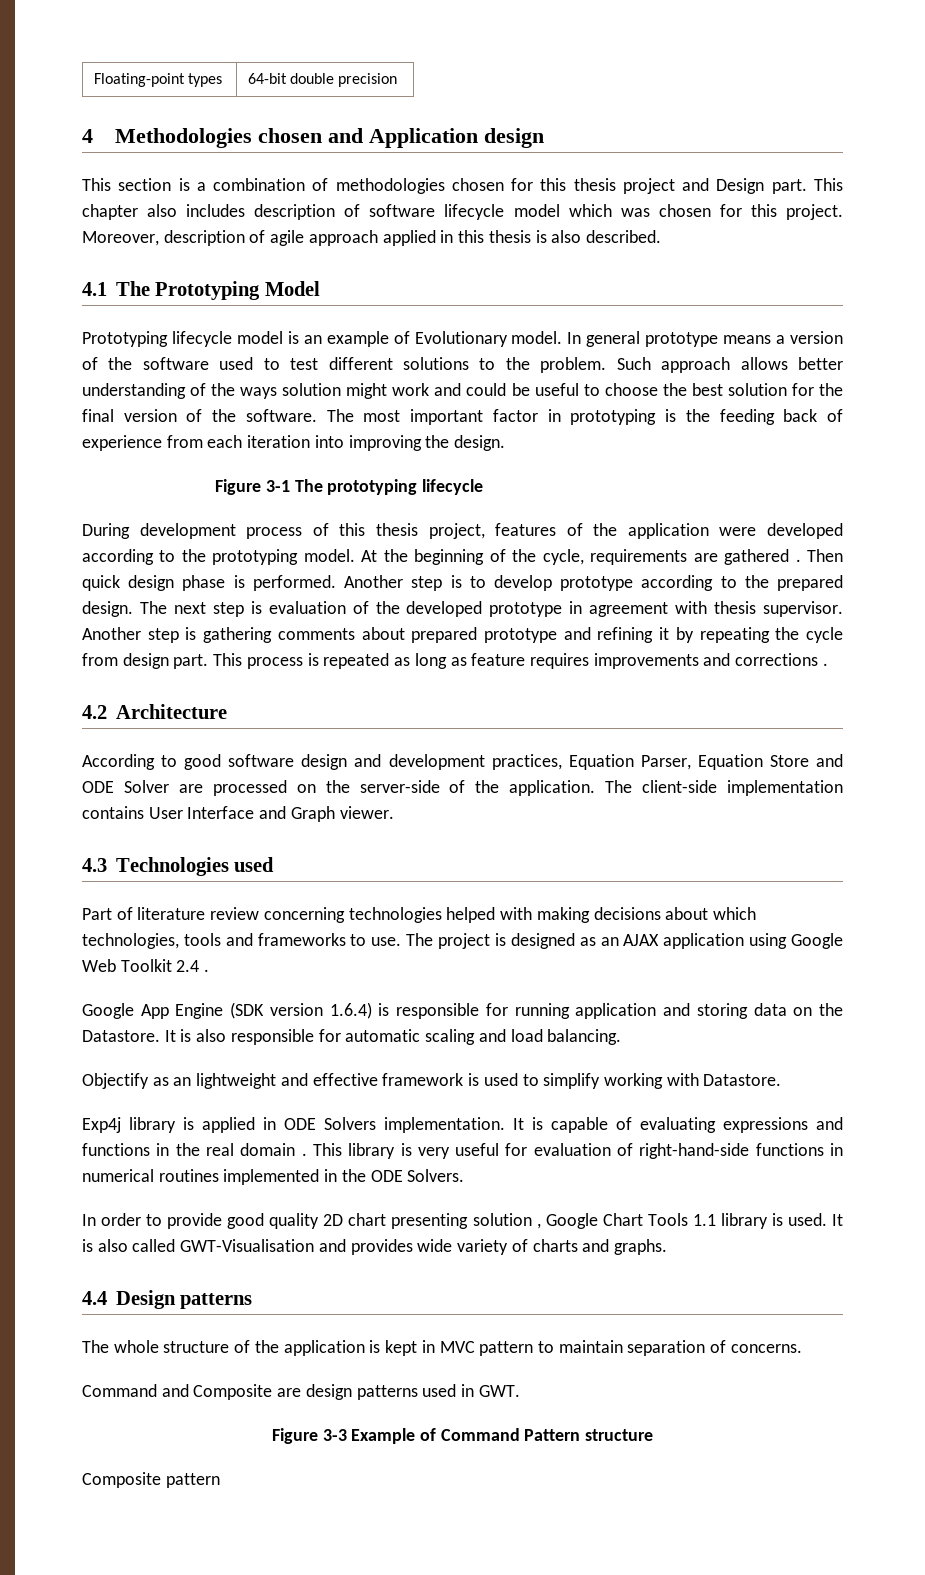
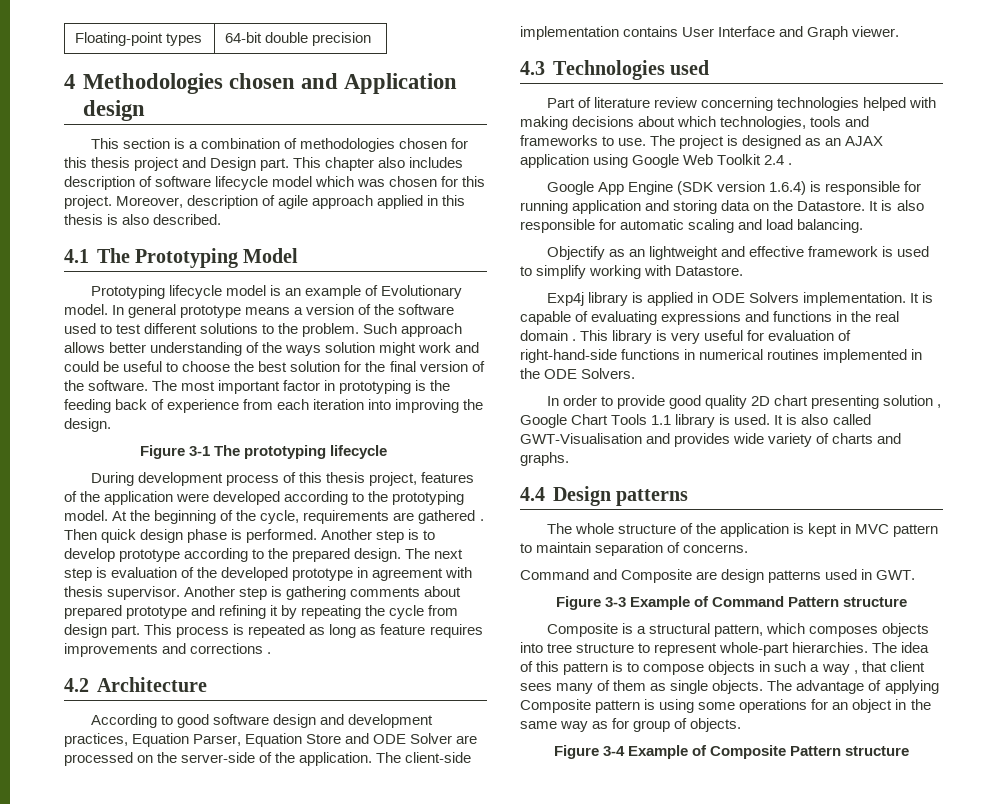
[165,1473,220,1488] pattern -> [621,623,930,637] [520,642,930,656] [520,661,925,675] [520,680,939,694] [520,699,931,713] [520,718,742,732] [553,745,910,759] is a structural pattern, which composes objects into tree structure to represent whole-part hierarchies. The idea of this pattern is to compose objects in such a way , that client sees many of them as single objects. The advantage of applying Composite pattern is using some operations for an object in the same way as for group of objects. // Figure 3-4 Example of Composite Pattern structure

